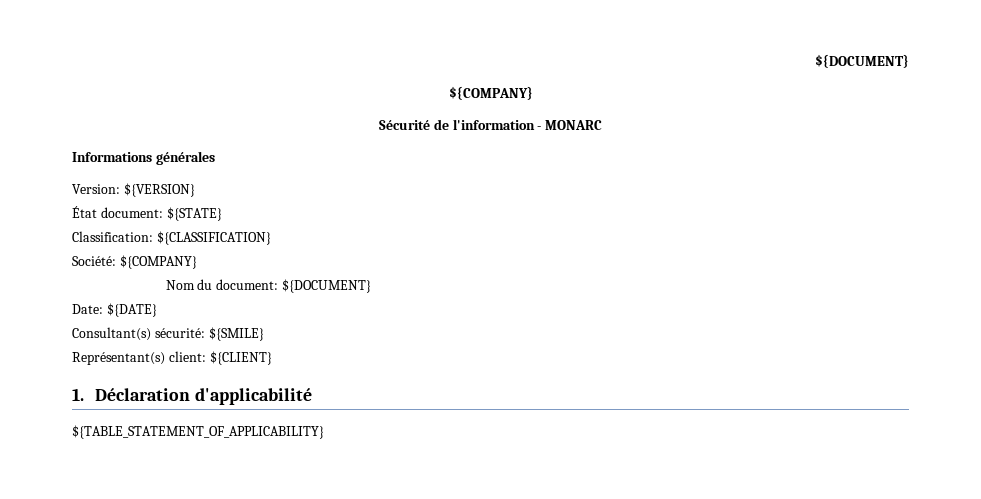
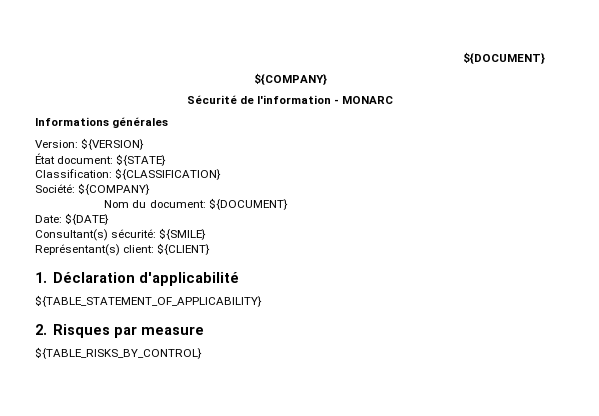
(324, 432) none -> [35,324,204,338] [35,347,202,359] // 2. Risques par measure // ${TABLE_RISKS_BY_CONTROL}

